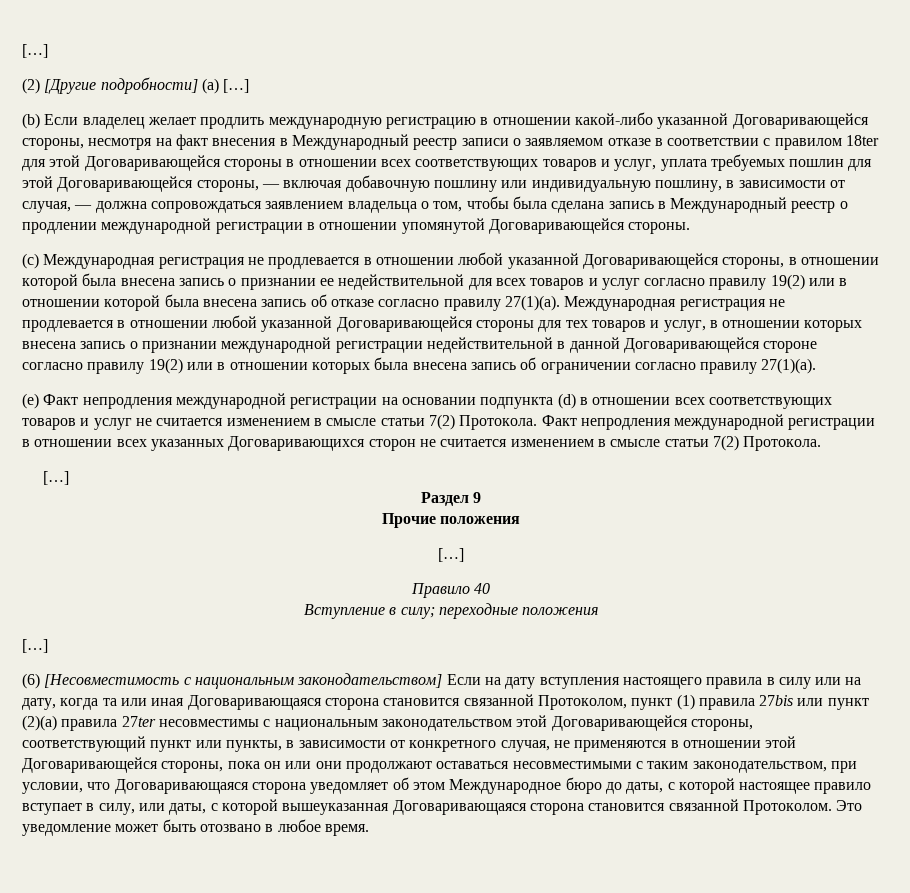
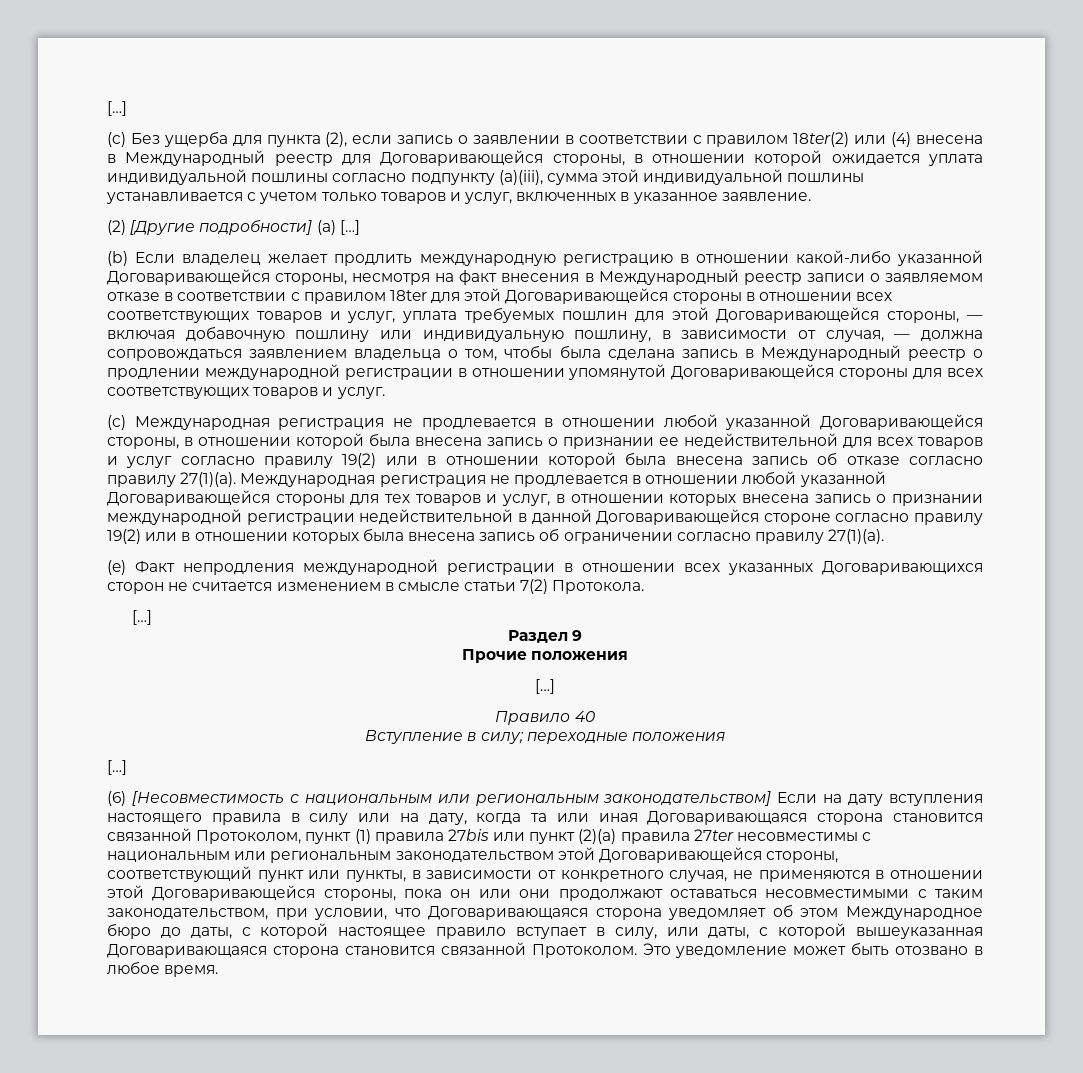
[22,44,48,58] […] -> [107,101,127,116] [107,131,983,147] [107,150,983,166] [107,169,865,185] [106,192,811,204] […] // (c) Без ущерба для пункта (2), если запись о заявлении в соответствии с правилом 18ter(2) или (4) внесена в Международный реестр для Договаривающейся стороны, в отношении которой ожидается уплата индивидуальной пошлины согласно подпункту (a)(iii), сумма этой индивидуальной пошлины устанавливается с учетом только товаров и услуг, включенных в указанное заявление.
[628,222,691,234] стороны. -> [839,368,984,380] [107,387,385,399] стороны для всех соответствующих товаров и услуг.
[381,393,832,409] [22,414,876,430] на основании подпункта (d) в отношении всех соответствующих товаров и услуг не считается изменением в смысле статьи 7(2) Протокола. Факт непродления международной регистрации -> (555, 569) none
(294, 683) none -> [437,794,599,806] или региональным
(378, 725) none -> [234,851,392,863] или региональным

